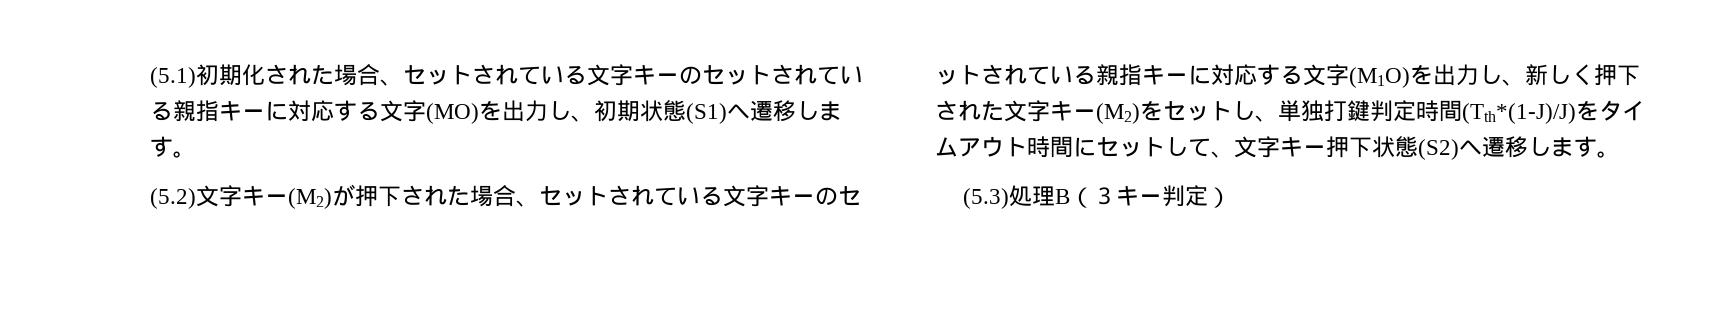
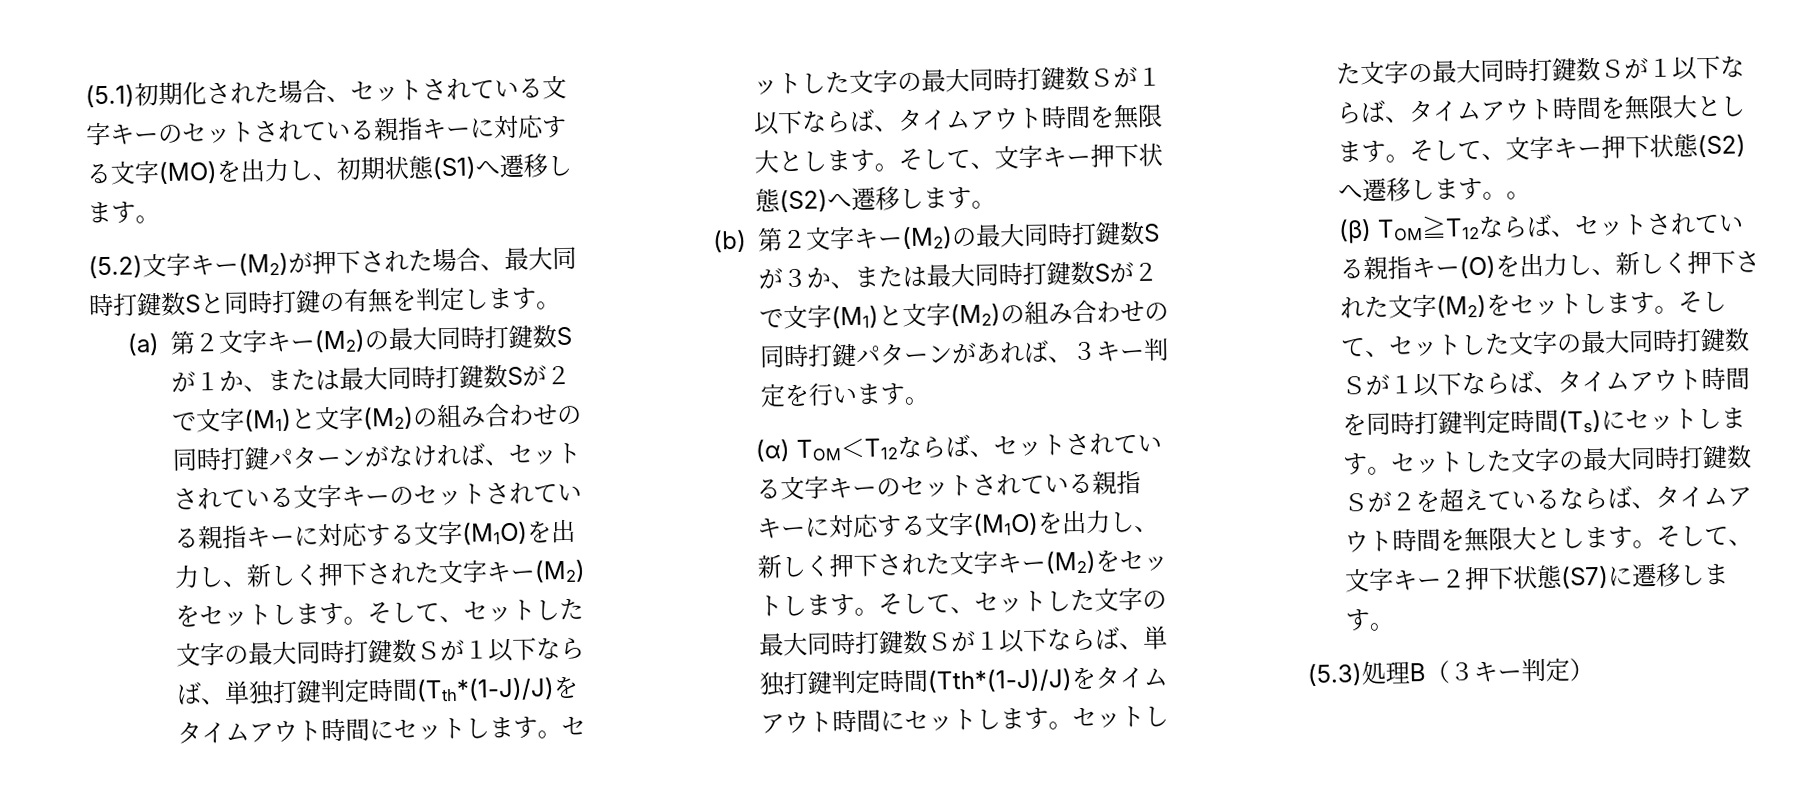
(539, 203) none -> [504,246,578,272] [88,286,562,317] [127,324,573,356] [171,363,572,393] [172,402,583,433] [172,442,511,471] 最大同時打鍵数Sと同時打鍵の有無を判定します。 // (a)第２文字キー(M2)の最大同時打鍵数Sが１か、または最大同時打鍵数Sが２で文字(M1)と文字(M2)の組み合わせの同時打鍵パターンがなければ、
(1255, 110) none -> [295,597,585,626] [176,637,586,667] [176,681,203,705] ます。そして、セットした文字の最大同時打鍵数Ｓが１以下ならば
(1188, 146) none -> [489,716,587,739] [753,65,1163,95] [753,103,1164,136] [754,148,948,174] ます。セットした文字の最大同時打鍵数Ｓが１以下ならば、タイムアウト時間を無限大とします。そし
(1620, 154) none -> [712,220,1161,253] [758,260,1159,290] [759,299,1170,330] [759,337,1170,368] [760,382,931,408] [754,433,1162,462] [755,469,1141,501] [755,509,1159,539] [756,549,1168,579] [757,586,1167,617] [757,625,1168,657] [758,666,1168,697] [759,705,1169,734] [1335,55,1745,86] [1335,94,1746,124] [1336,133,1746,164] [1337,177,1531,203] [1337,213,1744,244] [1338,249,1760,281] [1339,290,1727,319] [1339,327,1750,358] [1340,366,1750,398] [1341,407,1746,436] [1341,444,1752,476] [1342,485,1752,514] [1343,525,1753,553] [1343,562,1729,593] [1344,608,1395,632] // (b)第２文字キー(M2)の最大同時打鍵数Sが３か、または最大同時打鍵数Sが２で文字(M1)と文字(M2)の組み合わせの同時打鍵パターンがあれば、３キー判定を行います。 // (α) TOM＜T12ならば、セットされている文字キーのセットされている親指キーに対応する文字(M1O)を出力し、新しく押下された文字キー(M2)をセットします。そして、セットした文字の最大同時打鍵数Ｓが１以下ならば、単独打鍵判定時間(Tth*(1-J)/J)をタイムアウト時間にセットします。セットした文字の最大同時打鍵数Ｓが１以下ならば、タイムアウト時間を無限大とします。そして、文字キー押下状態(S2)へ遷移します。。 // (β) TOM≧T12ならば、セットされている親指キー(O)を出力し、新しく押下された文字(M2)をセットします。そして、セットした文字の最大同時打鍵数Ｓが１以下ならば、タイムアウト時間を同時打鍵判定時間(Ts)にセットします。セットした文字の最大同時打鍵数Ｓが２を超えているならば、タイムアウト時間を無限大とします。そして、文字キー２押下状態(S7)に遷移します。

